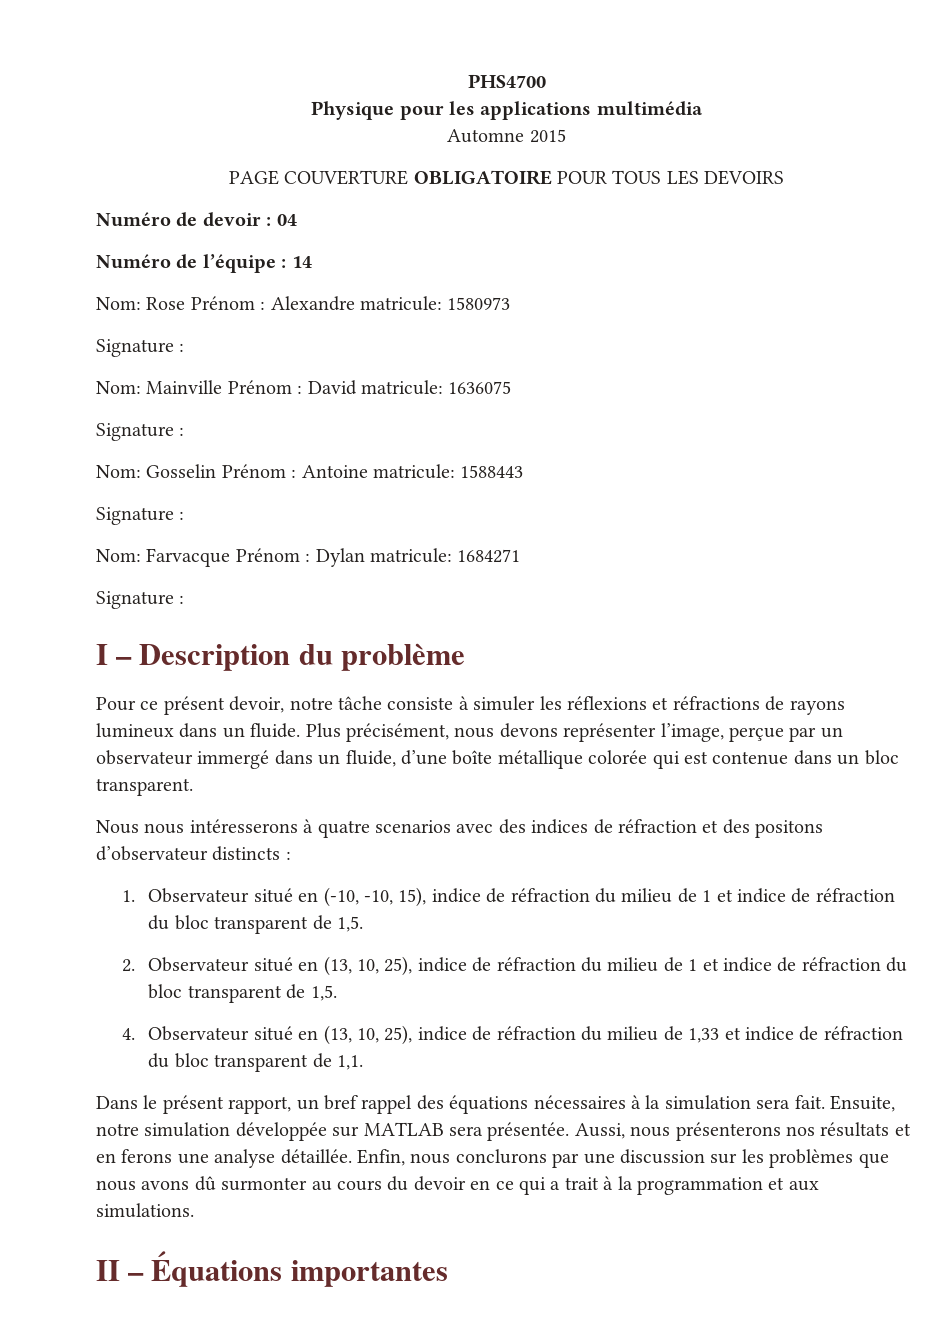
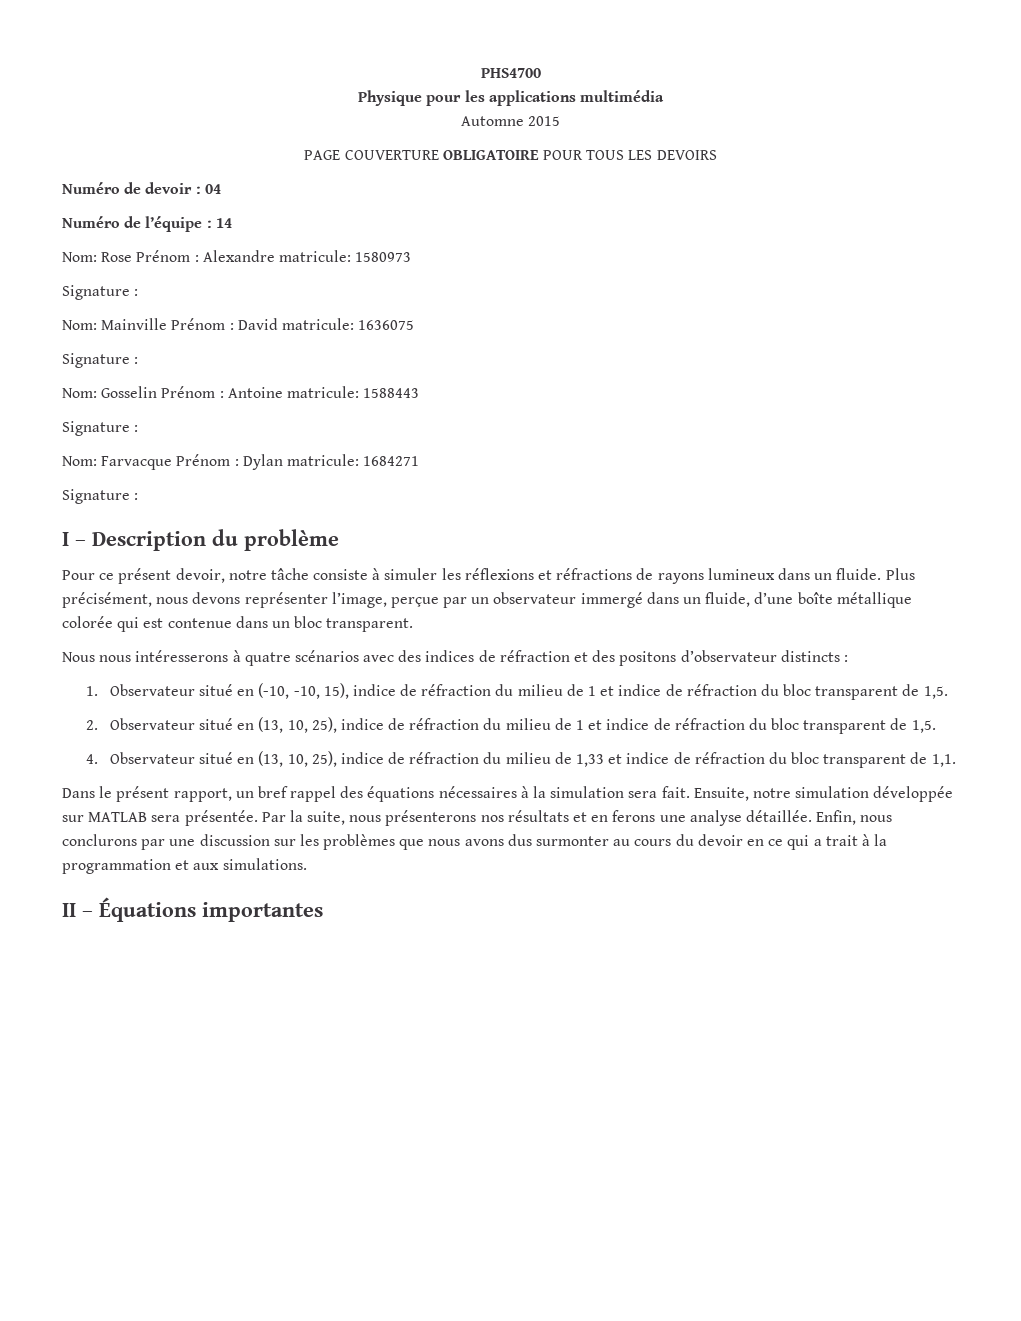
[375,820,451,833] scenarios -> [294,650,359,662] scénarios
[574,1123,625,1139] Aussi, -> [261,810,346,825] Par la suite,
[194,1176,216,1191] dû -> [507,834,532,846] dus

